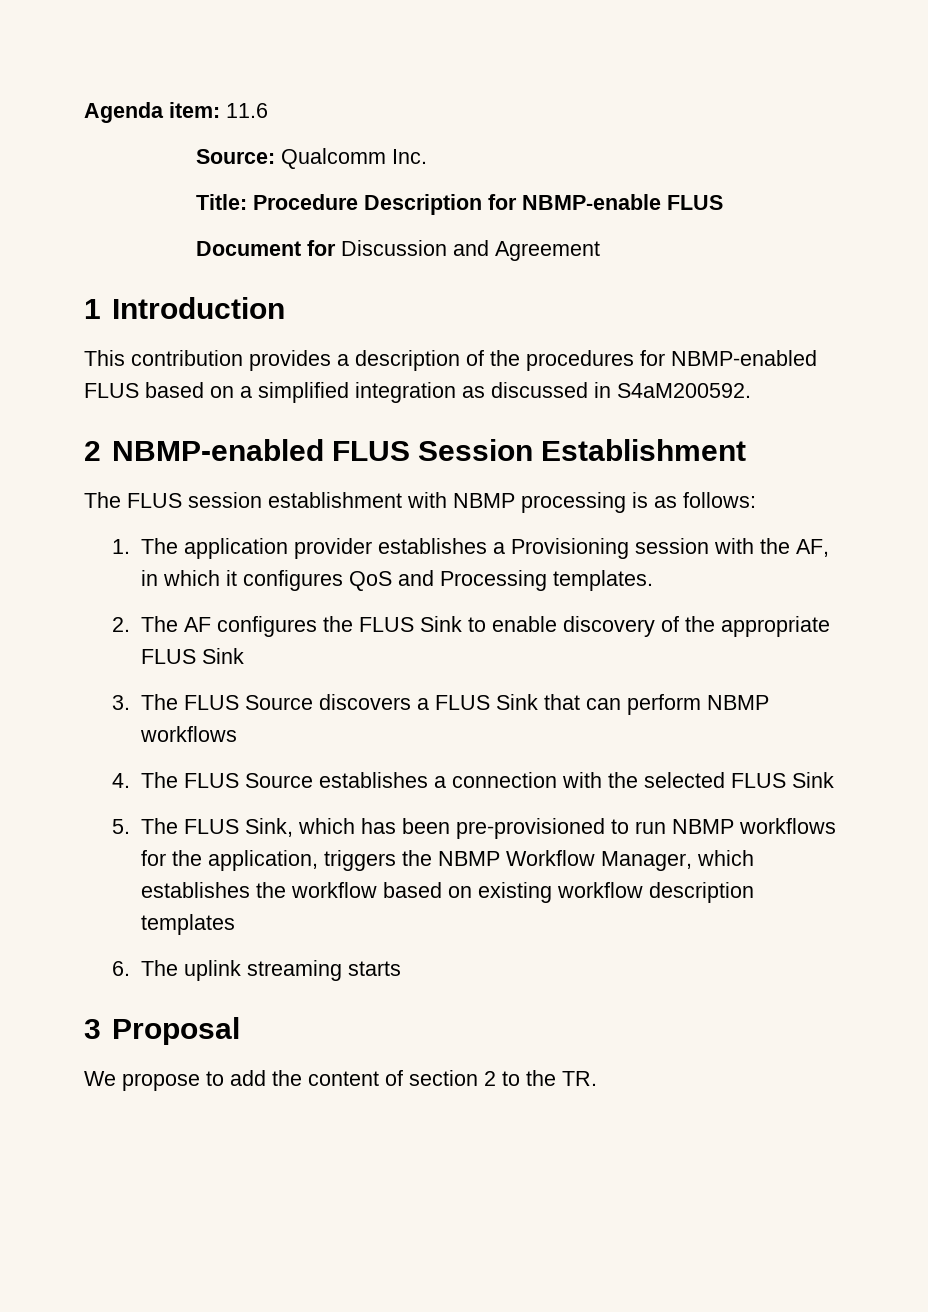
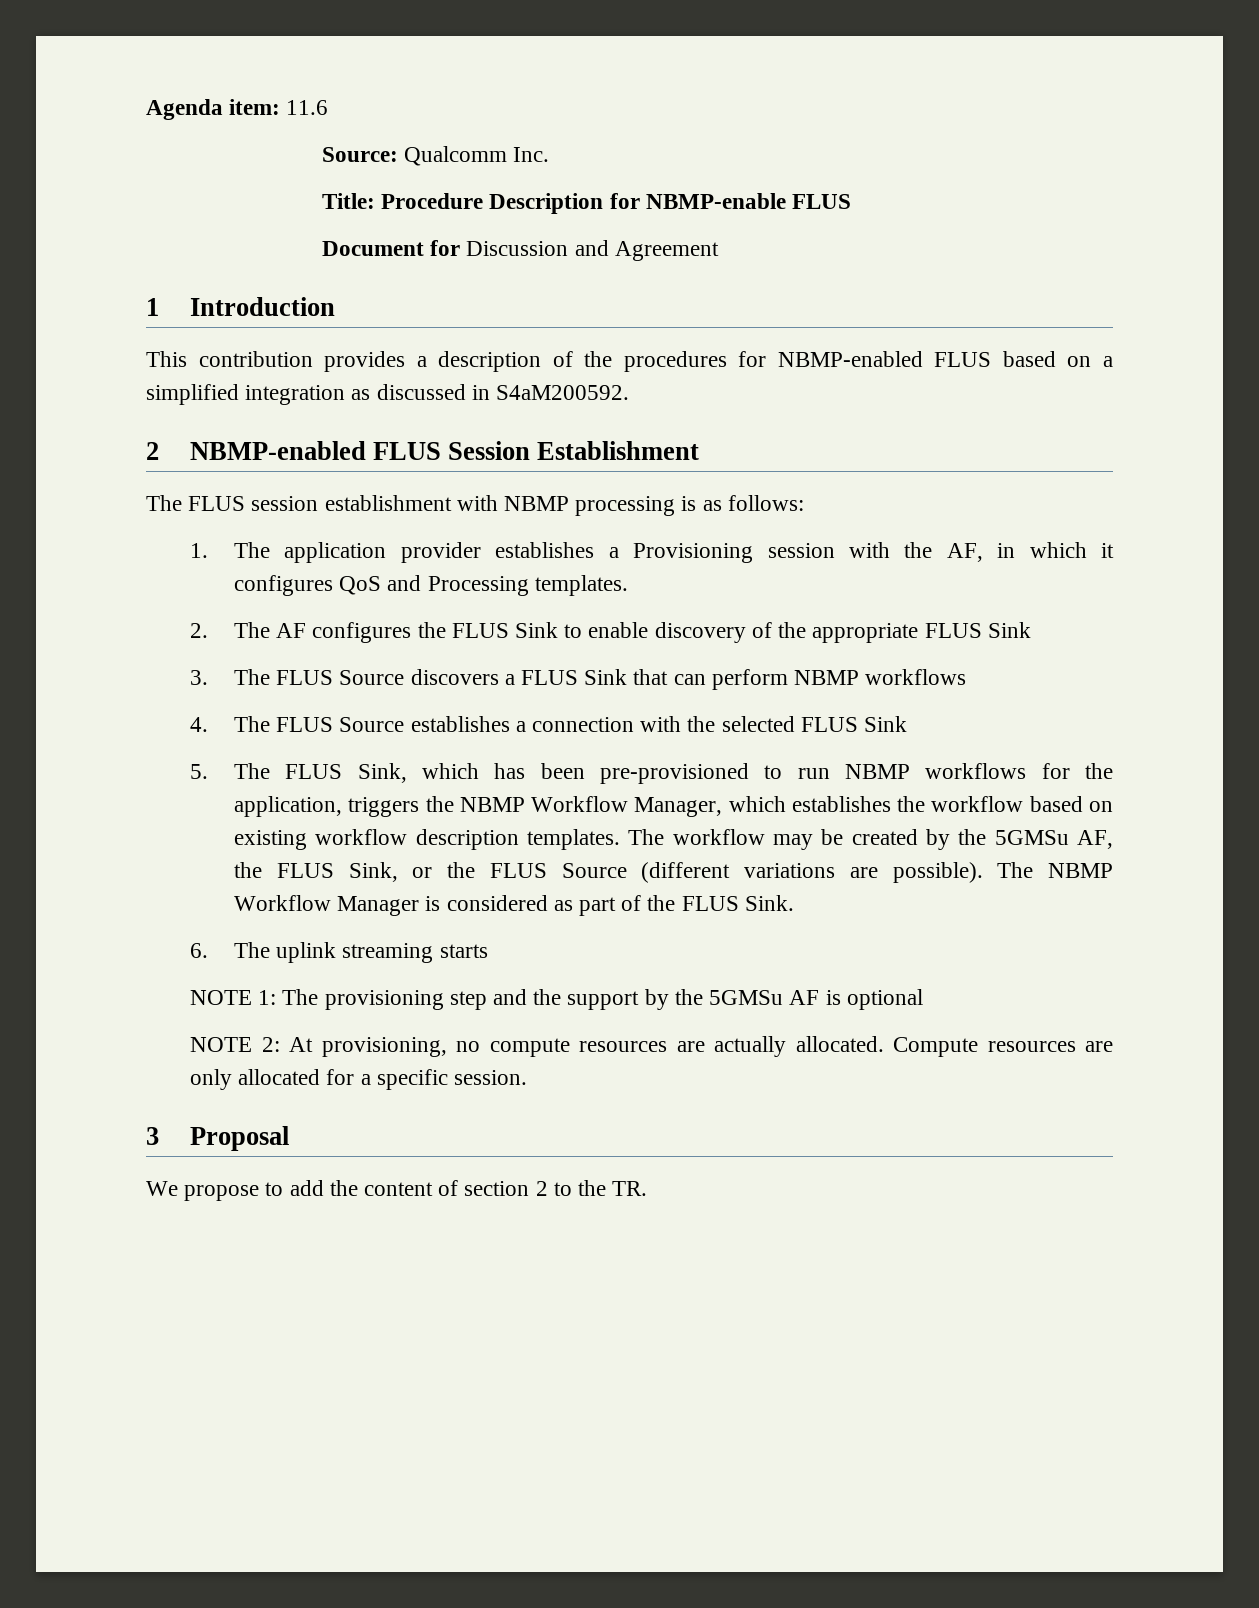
[140,914,235,935] templates -> [527,829,1113,850] [234,862,1113,883] [234,895,794,916] templates. The workflow may be created by the 5GMSu AF, the FLUS Sink, or the FLUS Source (different variations are possible). The NBMP Workflow Manager is considered as part of the FLUS Sink.
(401, 968) none -> [190,989,923,1010] [190,1036,1113,1057] [190,1069,528,1090] // NOTE 1: The provisioning step and the support by the 5GMSu AF is optional // NOTE 2: At provisioning, no compute resources are actually allocated. Compute resources are only allocated for a specific session.

